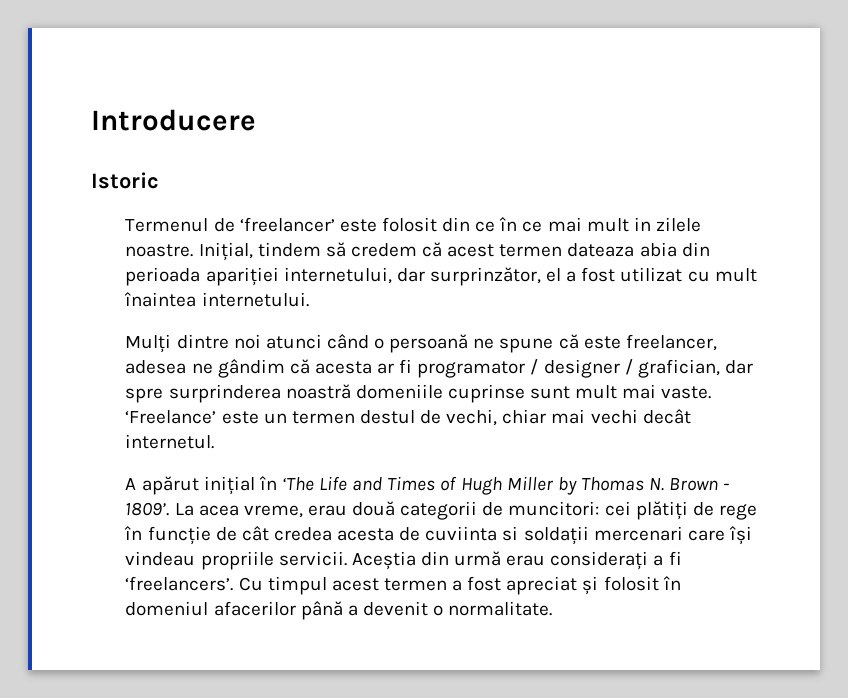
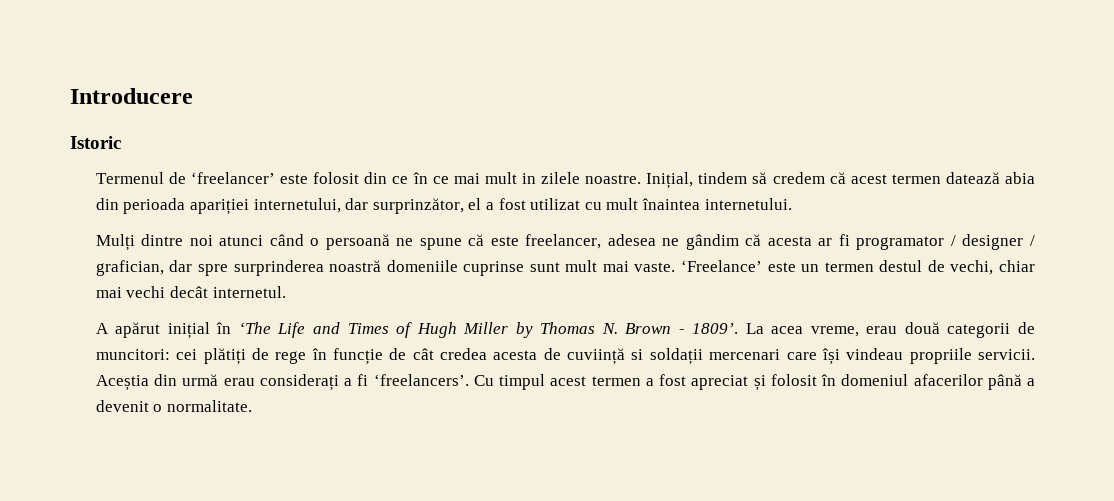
[567,243,635,257] dateaza -> [945,172,1000,184] datează
[425,526,498,541] cuviinta -> [567,348,626,365] cuviință

